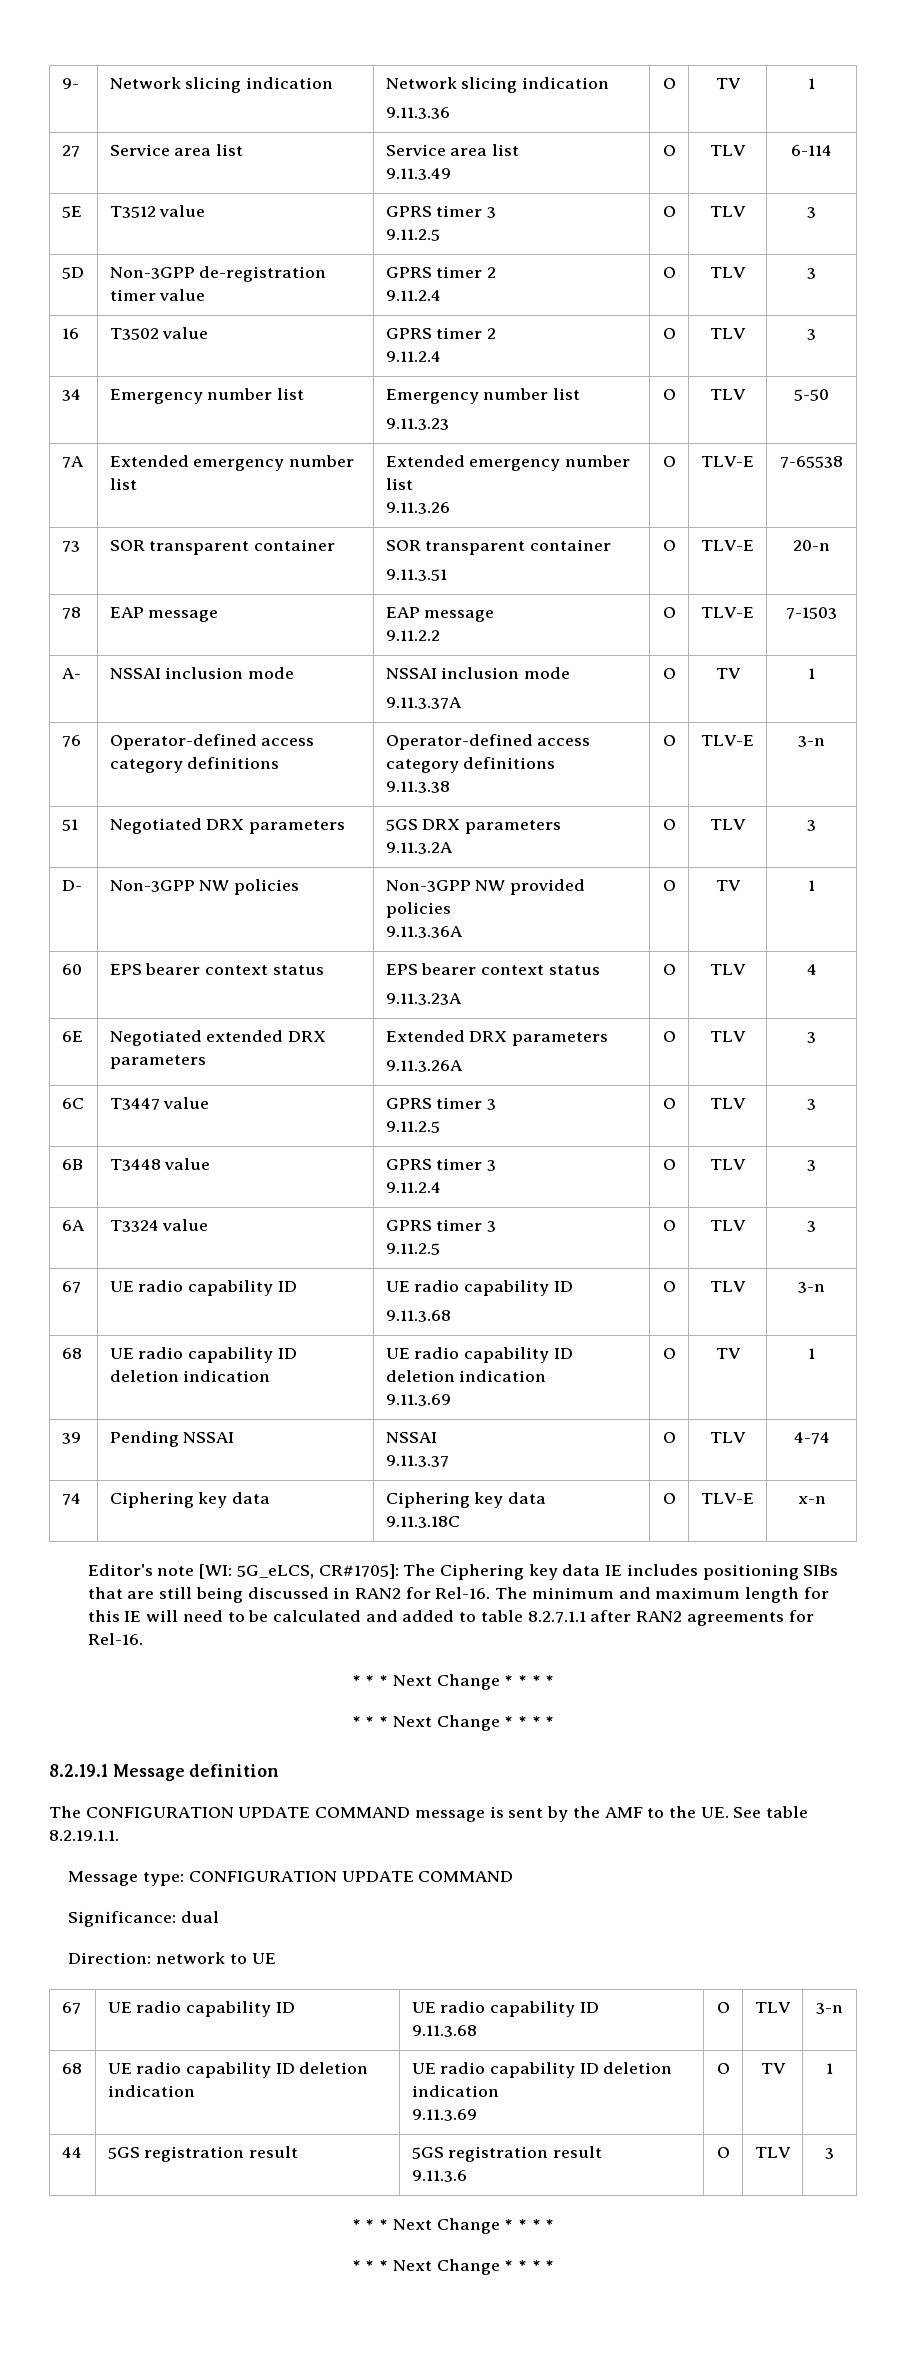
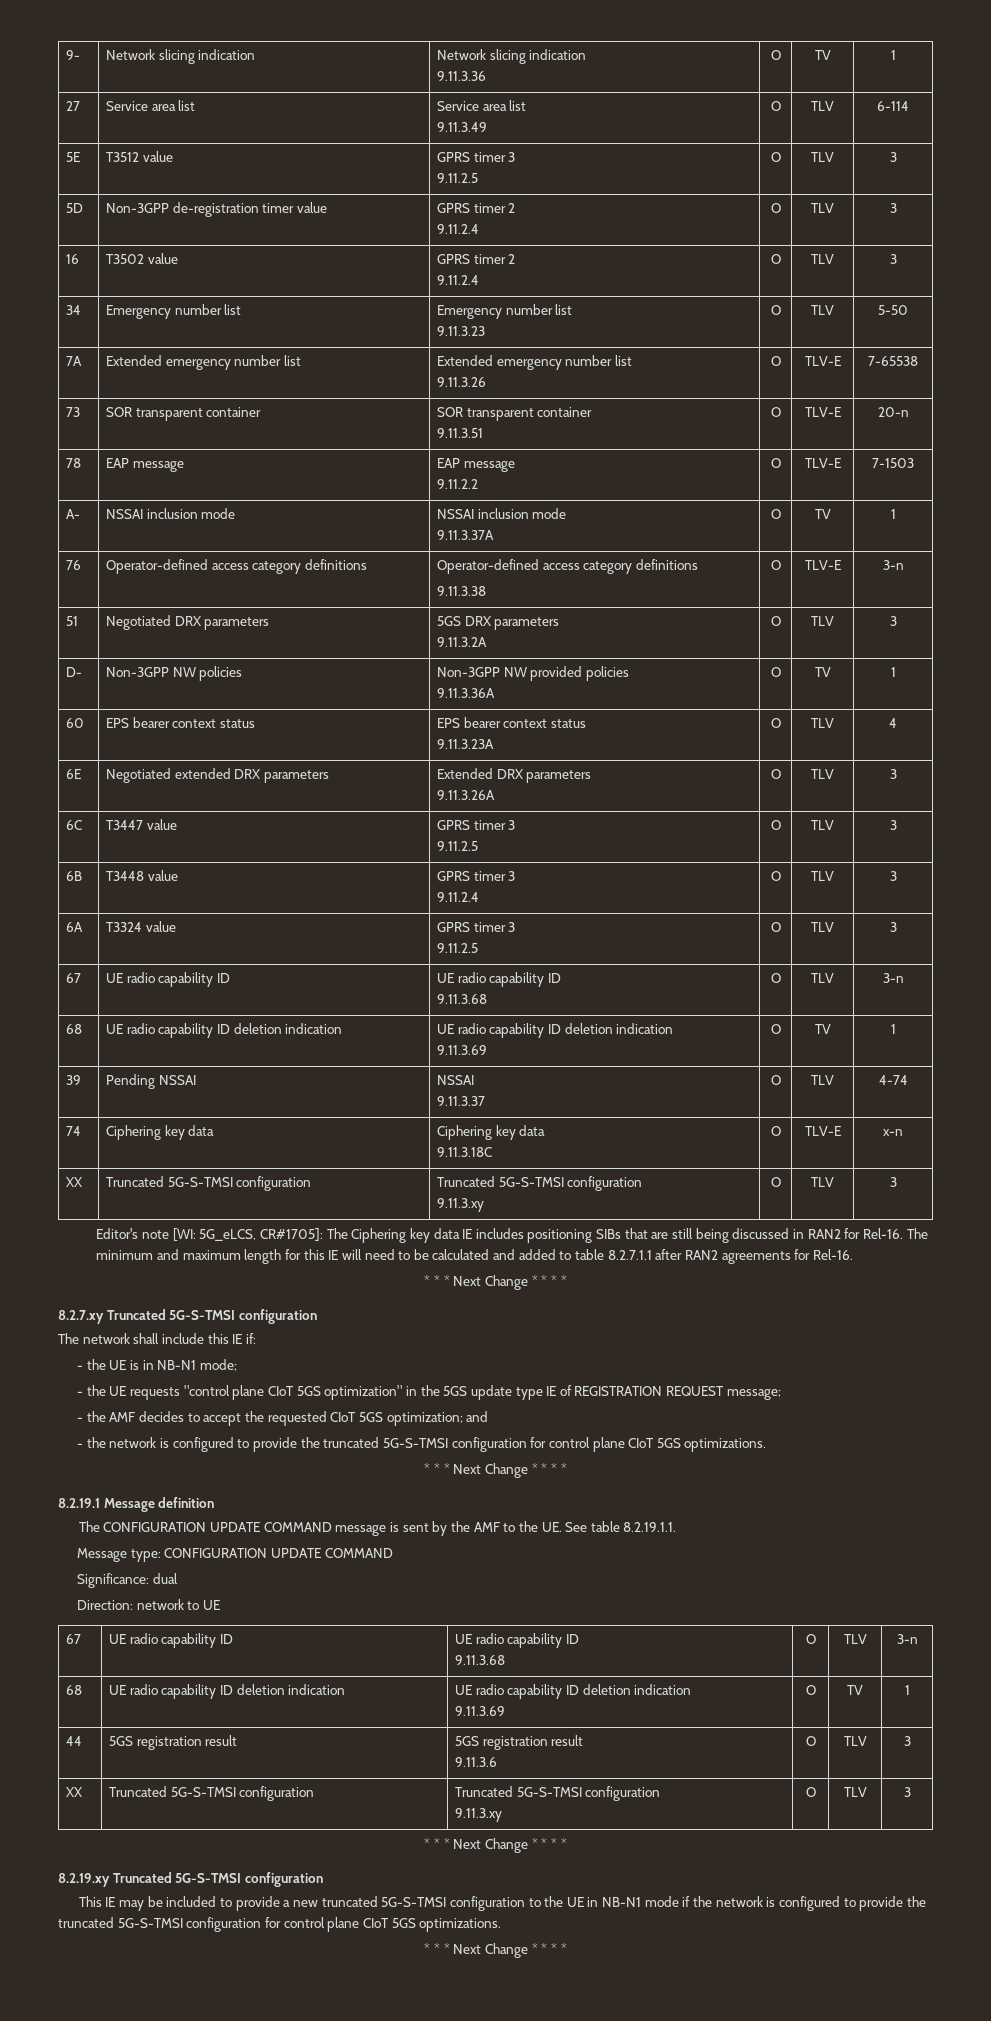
(826, 1500) none -> [65,1177,83,1187] [105,1176,312,1191] [436,1176,643,1191] [436,1198,484,1212] [770,1177,781,1187] [811,1177,835,1187] [889,1177,897,1187] // XX | Truncated 5G-S-TMSI configuration | Truncated 5G-S-TMSI configuration // 9.11.3.xy | O | TLV | 3
(555, 1680) none -> [58,1309,317,1324] [58,1333,256,1344] [77,1359,238,1371] [77,1385,781,1400] [77,1411,489,1426] [77,1437,767,1452] // 8.2.7.xy Truncated 5G-S-TMSI configuration // The network shall include this IE if: // - the UE is in NB-N1 mode; // - the UE requests "control plane CIoT 5GS optimization" in the 5GS update type IE of REGISTRATION REQUEST message; // - the AMF decides to accept the requested CIoT 5GS optimization; and // - the network is configured to provide the truncated 5G-S-TMSI configuration for control plane CIoT 5GS optimizations.
[351,2218,555,2234] // * * * Next Change * * * * -> [65,1787,83,1797] [108,1786,315,1801] [454,1786,661,1801] [454,1808,502,1822] [805,1787,816,1797] [843,1787,867,1797] [903,1787,911,1797] [424,1838,567,1853] [58,1872,323,1887] [78,1896,926,1911] [58,1917,502,1932] // XX | Truncated 5G-S-TMSI configuration | Truncated 5G-S-TMSI configuration // 9.11.3.xy | O | TLV | 3 // * * * Next Change * * * * // 8.2.19.xy Truncated 5G-S-TMSI configuration // This IE may be included to provide a new truncated 5G-S-TMSI configuration to the UE in NB-N1 mode if the network is configured to provide the truncated 5G-S-TMSI configuration for control plane CIoT 5GS optimizations.

